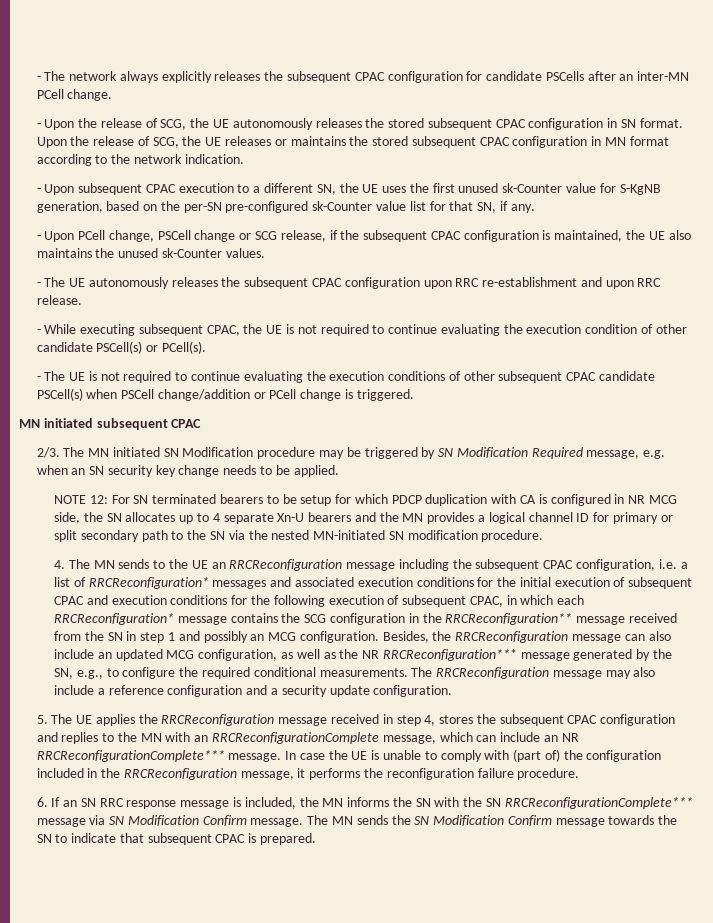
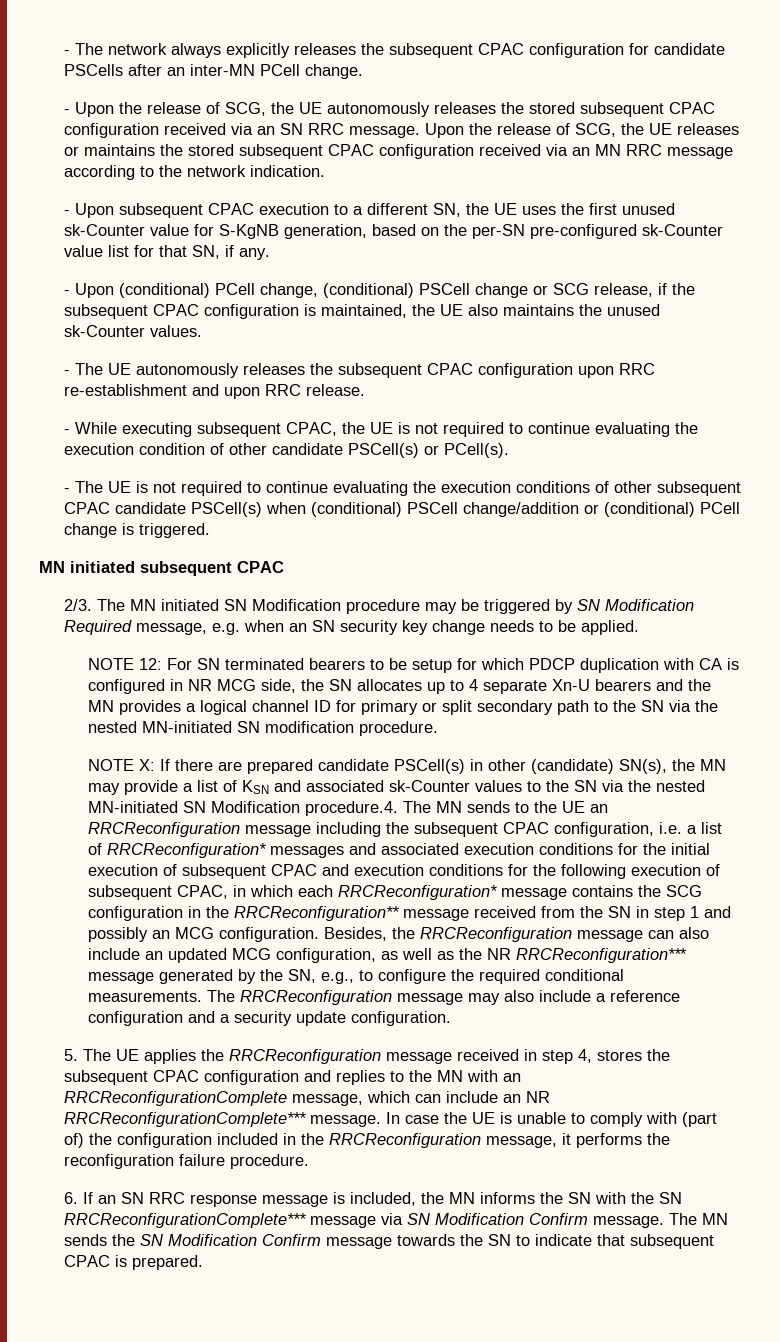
[607,118,683,128] in SN format. -> [163,123,420,138] received via an SN RRC message.
[591,136,669,146] in MN format -> [478,144,733,159] received via an MN RRC message
(75, 236) none -> [118,283,210,298] (conditional)
(154, 236) none -> [322,283,414,298] (conditional)
(118, 394) none -> [310,502,402,517] (conditional)
(266, 395) none -> [603,502,695,517] (conditional)
[54,560,66,569] 4. -> [88,759,727,774] [88,780,706,795] [88,801,399,816] NOTE X: If there are prepared candidate PSCell(s) in other (candidate) SN(s), the MN may provide a list of KSN and associated sk-Counter values to the SN via the nested MN-initiated SN Modification procedure.4.

